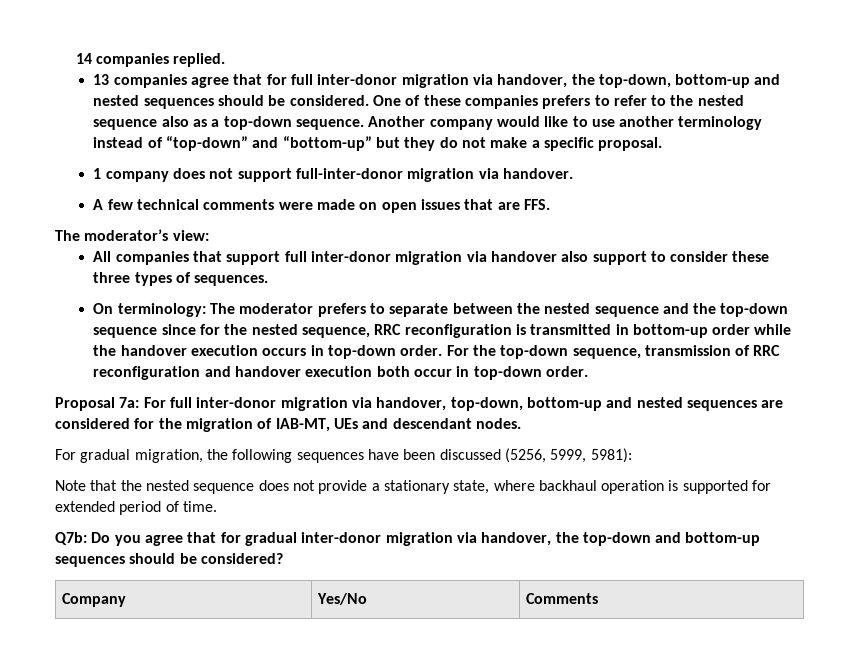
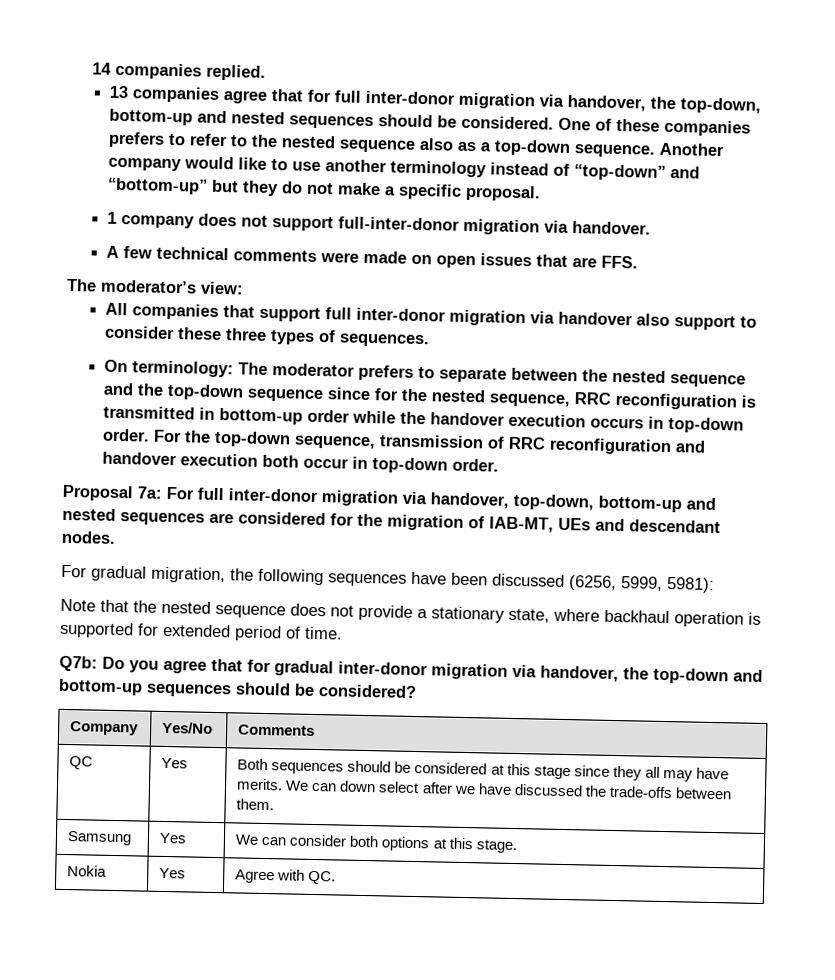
[504,448,546,463] (5256, -> [569,575,617,592] (6256,
(598, 598) none -> [69,756,94,770] [161,757,189,769] [237,758,729,782] [236,778,732,800] [236,798,275,811] [67,831,133,846] [159,832,188,844] [235,834,517,854] [67,865,108,877] [159,867,187,879] [235,869,337,885] // QC | Yes | Both sequences should be considered at this stage since they all may have merits. We can down select after we have discussed the trade-offs between them. // Samsung | Yes | We can consider both options at this stage. // Nokia | Yes | Agree with QC.

